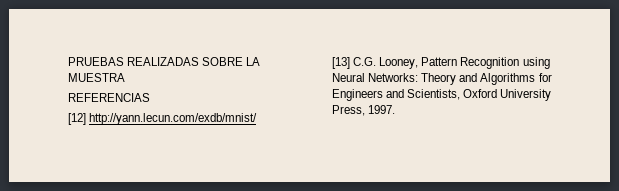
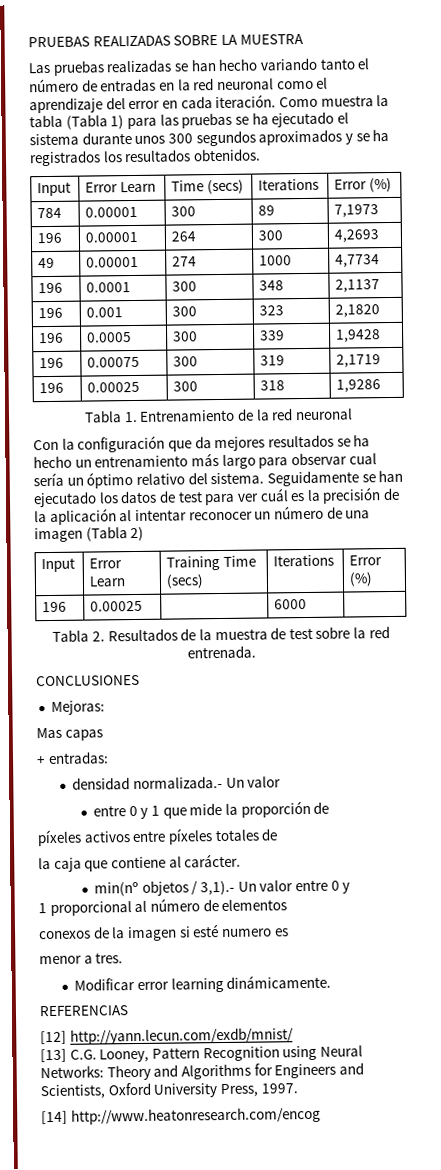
(125, 77) none -> [28,57,370,76] [29,77,329,93] [29,94,390,114] [29,111,349,130] [29,128,390,147] [29,148,261,167] [37,181,72,197] [85,181,156,193] [171,179,244,195] [258,178,320,191] [334,177,392,193] [37,207,63,219] [85,206,139,218] [171,206,197,217] [258,205,276,216] [334,204,380,218] [37,232,63,244] [85,231,139,243] [171,231,197,242] [258,230,284,241] [334,229,381,243] [38,257,56,269] [86,256,140,268] [172,256,198,267] [259,255,293,266] [335,254,381,268] [38,282,64,294] [86,282,132,293] [172,281,198,292] [259,280,285,291] [335,279,381,293] [38,307,64,319] [86,307,124,318] [172,306,198,317] [259,305,285,316] [335,304,381,318] [39,332,65,344] [87,332,133,343] [173,331,199,342] [260,330,286,341] [336,329,382,343] [39,357,65,369] [87,356,141,368] [173,356,199,367] [260,355,286,366] [336,354,382,368] [39,382,65,394] [87,381,141,393] [173,381,199,392] [260,380,286,391] [336,379,382,393] [84,408,353,423] [33,434,371,453] [33,452,377,469] [33,469,404,489] [33,487,401,508] [34,505,371,525] [34,526,145,543] [41,557,76,573] [89,558,123,569] [89,576,127,587] [166,555,256,571] [166,574,205,589] [273,554,335,567] [349,555,383,566] [349,572,374,587] [42,601,68,613] [90,600,144,612] [274,598,308,610] [52,626,390,642] [186,645,256,659] [36,674,140,687] [50,700,105,715] [36,727,103,741] [36,751,109,765] [72,775,282,790] [93,800,330,819] [37,828,278,847] [38,853,242,872] [94,879,351,897] [38,898,288,917] [39,924,289,942] [39,952,124,965] [74,974,332,993] // Las pruebas realizadas se han hecho variando tanto el número de entradas en la red neuronal como el aprendizaje del error en cada iteración. Como muestra la tabla (Tabla 1) para las pruebas se ha ejecutado el sistema durante unos 300 segundos aproximados y se ha registrados los resultados obtenidos. // Input | Error Learn | Time (secs) | Iterations | Error (%) // 784 | 0.00001 | 300 | 89 | 7,1973 // 196 | 0.00001 | 264 | 300 | 4,2693 // 49 | 0.00001 | 274 | 1000 | 4,7734 // 196 | 0.0001 | 300 | 348 | 2,1137 // 196 | 0.001 | 300 | 323 | 2,1820 // 196 | 0.0005 | 300 | 339 | 1,9428 // 196 | 0.00075 | 300 | 319 | 2,1719 // 196 | 0.00025 | 300 | 318 | 1,9286 // Tabla 1. Entrenamiento de la red neuronal // Con la configuración que da mejores resultados se ha hecho un entrenamiento más largo para observar cual sería un óptimo relativo del sistema. Seguidamente se han ejecutado los datos de test para ver cuál es la precisión de la aplicación al intentar reconocer un número de una imagen (Tabla 2) // Input | Error Learn | Training Time (secs) | Iterations | Error (%) // 196 | 0.00025 | | 6000 | // Tabla 2. Resultados de la muestra de test sobre la red entrenada. // CONCLUSIONES // Mejoras: // Mas capas // + entradas: // densidad normalizada.- Un valor // entre 0 y 1 que mide la proporción de // píxeles activos entre píxeles totales de // la caja que contiene al carácter. // min(nº objetos / 3,1).- Un valor entre 0 y // 1 proporcional al número de elementos // conexos de la imagen si esté numero es // menor a tres. // Modificar error learning dinámicamente.
(396, 109) none -> [41,1106,321,1125] // [14] http://www.heatonresearch.com/encog

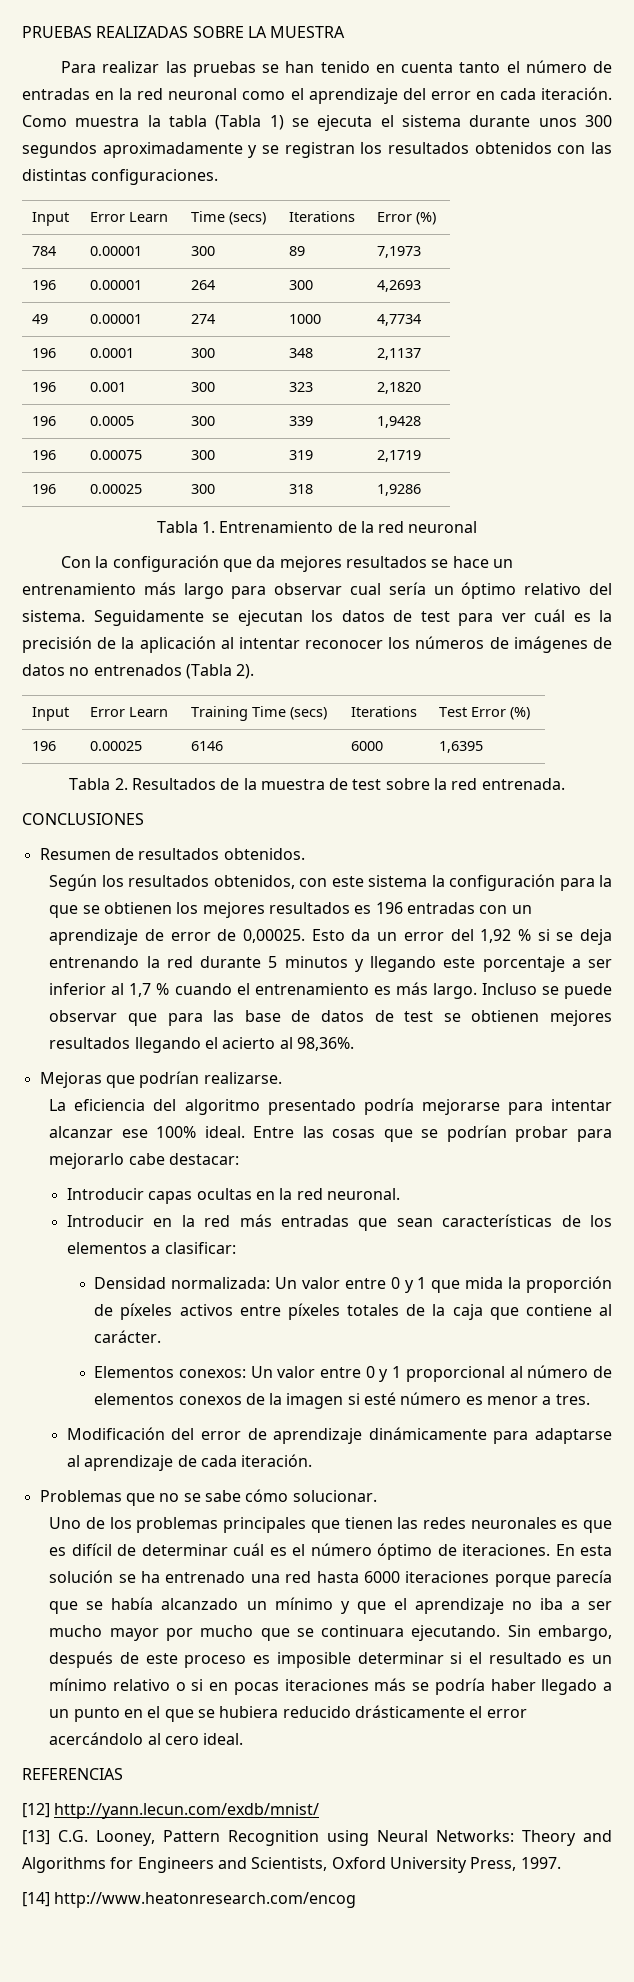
[28,57,317,76] Las pruebas realizadas se han hecho variando -> [61,61,454,77] Para realizar las pruebas se han tenido en cuenta
[126,111,335,130] para las pruebas se ha ejecutado -> [292,115,373,131] se ejecuta
[258,129,343,146] aproximados -> [102,142,243,158] aproximadamente
[372,128,390,142] [29,148,261,167] ha registrados los resultados obtenidos. -> [284,142,612,158] [22,169,219,185] registran los resultados obtenidos con las distintas configuraciones.
[353,434,371,447] [33,455,72,469] ha hecho -> [452,556,489,568] hace
[378,469,404,483] [33,491,97,508] han ejecutado -> [237,610,303,626] ejecutan
[254,505,371,520] [34,526,145,543] un número de una imagen (Tabla 2) -> [388,636,612,653] [22,664,255,679] los números de imágenes de datos no entrenados (Tabla 2).
(335, 560) none -> [439,707,468,717] Test
(144, 606) none -> [191,741,224,751] 6146
(308, 604) none -> [439,741,484,753] 1,6395
[50,700,105,715] [36,727,103,741] [36,751,109,765] [72,775,282,790] Mejoras: // Mas capas // + entradas: // densidad normalizada.- Un valor // -> [39,848,305,860] [49,874,612,891] [49,902,532,918] [49,929,612,945] [49,956,612,972] [49,982,612,999] [49,1010,612,1026] [49,1037,354,1053] [39,1071,282,1088] [49,1098,612,1115] [49,1125,613,1142] [49,1153,239,1169] [66,1188,400,1204] [66,1214,613,1231] [66,1242,236,1254] [94,1277,340,1289] Resumen de resultados obtenidos. // Según los resultados obtenidos, con este sistema la configuración para la que se obtienen los mejores resultados es 196 entradas con un aprendizaje de error de 0,00025. Esto da un error del 1,92 % si se deja entrenando la red durante 5 minutos y llegando este porcentaje a ser inferior al 1,7 % cuando el entrenamiento es más largo. Incluso se puede observar que para las base de datos de test se obtienen mejores resultados llegando el acierto al 98,36%. // Mejoras que podrían realizarse. // La eficiencia del algoritmo presentado podría mejorarse para intentar alcanzar ese 100% ideal. Entre las cosas que se podrían probar para mejorarlo cabe destacar: // Introducir capas ocultas en la red neuronal. // Introducir en la red más entradas que sean características de los elementos a clasificar: // Densidad normalizada: Un valor
[189,802,223,816] mide -> [465,1277,504,1289] mida
(330, 807) // -> (114, 1310) none
(278, 834) // -> (426, 1310) none
[94,879,351,897] min(nº objetos / 3,1).- Un valor entre 0 y // -> [94,1366,389,1382] Elementos conexos: Un valor entre 0 y
(288, 905) // -> (175, 1399) none
[221,928,289,938] numero es // -> [400,1392,483,1405] número es
[74,974,332,993] Modificar error learning dinámicamente. -> [66,1427,612,1444] [66,1454,313,1471] [39,1489,377,1506] [49,1517,612,1533] [49,1543,612,1560] [49,1570,612,1587] [49,1597,612,1614] [49,1625,612,1641] [49,1651,612,1668] [49,1678,612,1695] [49,1705,527,1722] [49,1732,244,1745] Modificación del error de aprendizaje dinámicamente para adaptarse al aprendizaje de cada iteración. // Problemas que no se sabe cómo solucionar. // Uno de los problemas principales que tienen las redes neuronales es que es difícil de determinar cuál es el número óptimo de iteraciones. En esta solución se ha entrenado una red hasta 6000 iteraciones porque parecía que se había alcanzado un mínimo y que el aprendizaje no iba a ser mucho mayor por mucho que se continuara ejecutando. Sin embargo, después de este proceso es imposible determinar si el resultado es un mínimo relativo o si en pocas iteraciones más se podría haber llegado a un punto en el que se hubiera reducido drásticamente el error acercándolo al cero ideal.

